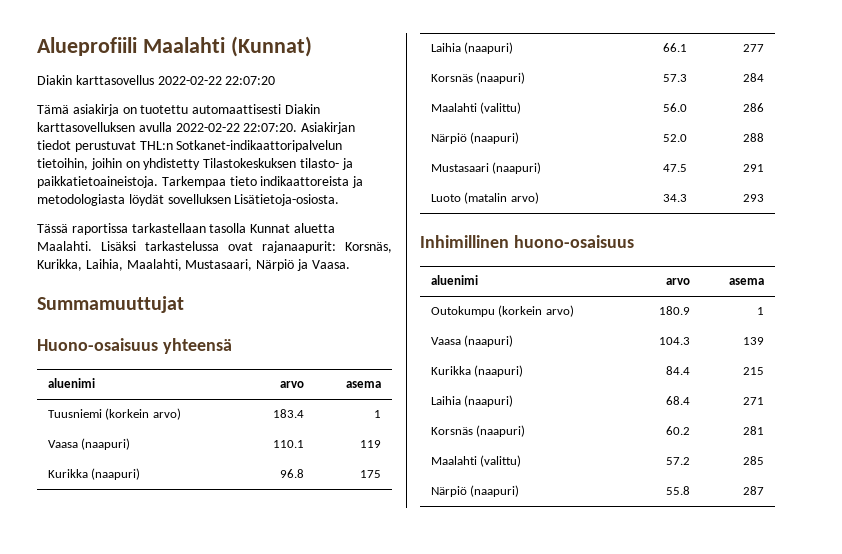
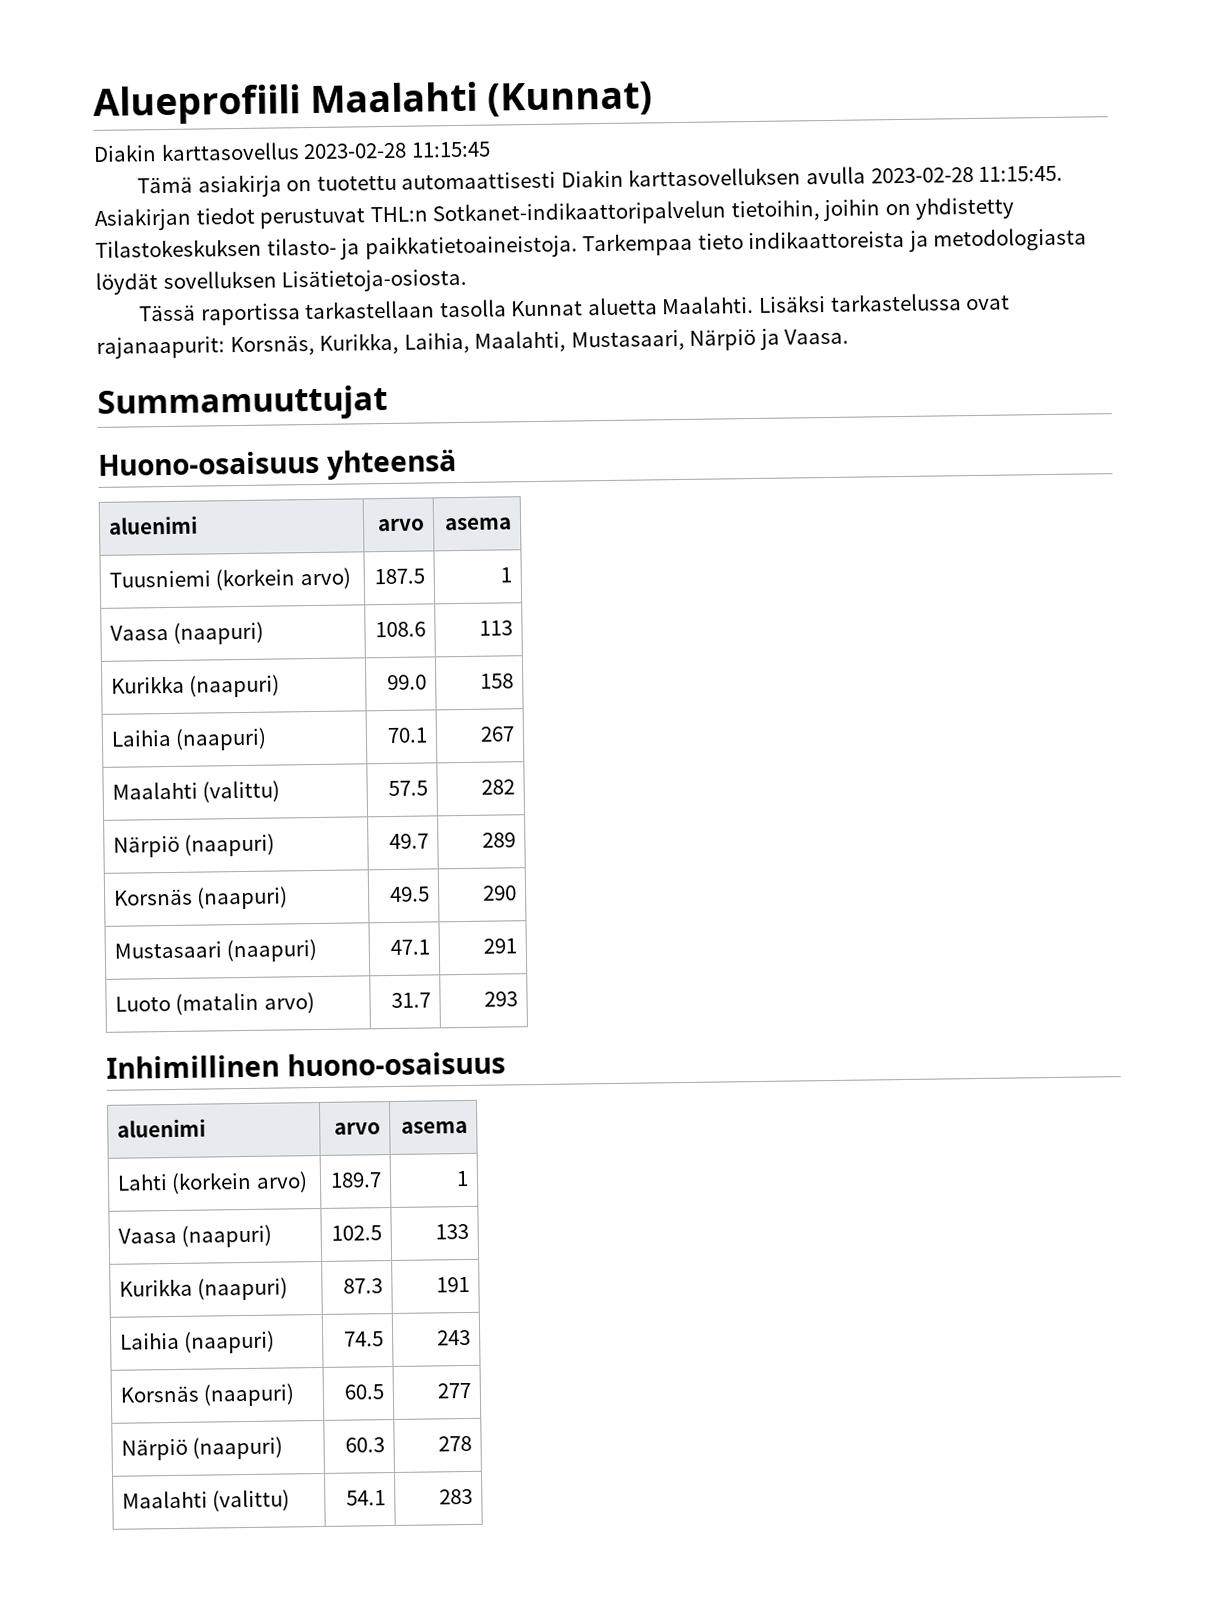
[157,76,276,85] 2022-02-22 22:07:20 -> [303,141,491,160] 2023-02-28 11:15:45
[175,123,298,132] 2022-02-22 22:07:20. -> [870,165,1064,184] 2023-02-28 11:15:45.
[272,409,304,418] [373,410,381,418] [48,438,131,450] [272,440,304,448] [359,440,381,448] [48,468,141,480] [279,469,304,478] [359,470,381,478] [431,42,514,54] [662,43,687,52] [742,44,764,52] [431,72,526,84] [662,74,687,82] [742,73,764,82] [431,102,522,114] [662,103,687,112] [742,103,764,112] [431,132,520,144] [662,134,687,142] [742,133,764,142] 183.4 | 1 // Vaasa (naapuri) | 110.1 | 119 // Kurikka (naapuri) | 96.8 | 175 // Laihia (naapuri) | 66.1 | 277 // Korsnäs (naapuri) | 57.3 | 284 // Maalahti (valittu) | 56.0 | 286 // Närpiö (naapuri) | 52.0 | 288 -> [374,568,426,585] [500,567,513,583] [109,621,265,645] [375,621,427,638] [479,620,514,636] [110,674,281,698] [387,674,428,691] [480,673,515,689] [110,727,268,751] [387,727,429,744] [480,726,516,742] [111,780,281,803] [388,780,429,797] [481,779,516,795] [112,833,276,858] [389,833,430,850] [482,832,517,848] [113,886,289,910] [390,886,431,903] [482,885,518,901] 187.5 | 1 // Vaasa (naapuri) | 108.6 | 113 // Kurikka (naapuri) | 99.0 | 158 // Laihia (naapuri) | 70.1 | 267 // Maalahti (valittu) | 57.5 | 282 // Närpiö (naapuri) | 49.7 | 289 // Korsnäs (naapuri) | 49.5 | 290
[662,164,687,172] 47.5 -> [390,939,431,955] 47.1
[662,194,687,202] 34.3 -> [391,992,432,1008] 31.7
[431,305,574,317] [658,306,690,315] [756,307,764,315] [431,335,514,347] [658,337,690,345] [742,337,764,345] [431,365,524,377] [665,366,690,375] [742,367,764,375] [431,395,514,407] [665,396,690,405] [742,397,764,405] [431,425,526,437] [665,426,690,435] [742,426,764,435] [431,455,522,467] [665,457,690,465] [742,456,764,465] [431,485,520,497] [665,486,690,495] [742,486,764,495] Outokumpu (korkein arvo) | 180.9 | 1 // Vaasa (naapuri) | 104.3 | 139 // Kurikka (naapuri) | 84.4 | 215 // Laihia (naapuri) | 68.4 | 271 // Korsnäs (naapuri) | 60.2 | 281 // Maalahti (valittu) | 57.2 | 285 // Närpiö (naapuri) | 55.8 | 287 -> [116,1171,308,1194] [330,1172,383,1188] [456,1170,470,1187] [117,1224,273,1248] [331,1225,383,1241] [435,1223,470,1240] [118,1277,289,1301] [343,1278,384,1294] [436,1276,471,1293] [119,1330,276,1354] [344,1331,385,1347] [437,1329,472,1346] [119,1383,296,1407] [344,1384,385,1400] [437,1382,472,1399] [120,1436,284,1461] [345,1437,386,1453] [438,1435,473,1452] [121,1489,291,1512] [346,1490,387,1506] [439,1488,474,1505] Lahti (korkein arvo) | 189.7 | 1 // Vaasa (naapuri) | 102.5 | 133 // Kurikka (naapuri) | 87.3 | 191 // Laihia (naapuri) | 74.5 | 243 // Korsnäs (naapuri) | 60.5 | 277 // Närpiö (naapuri) | 60.3 | 278 // Maalahti (valittu) | 54.1 | 283

